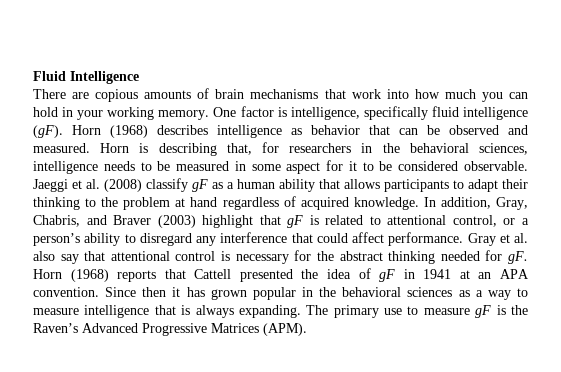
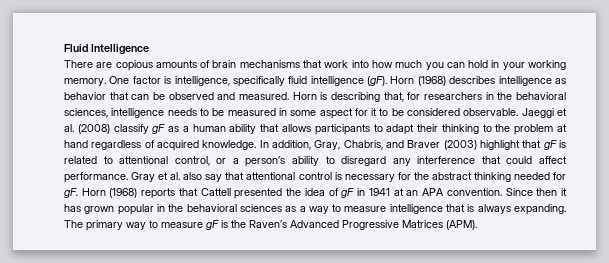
[384,308,403,315] use -> [126,222,146,230] way

